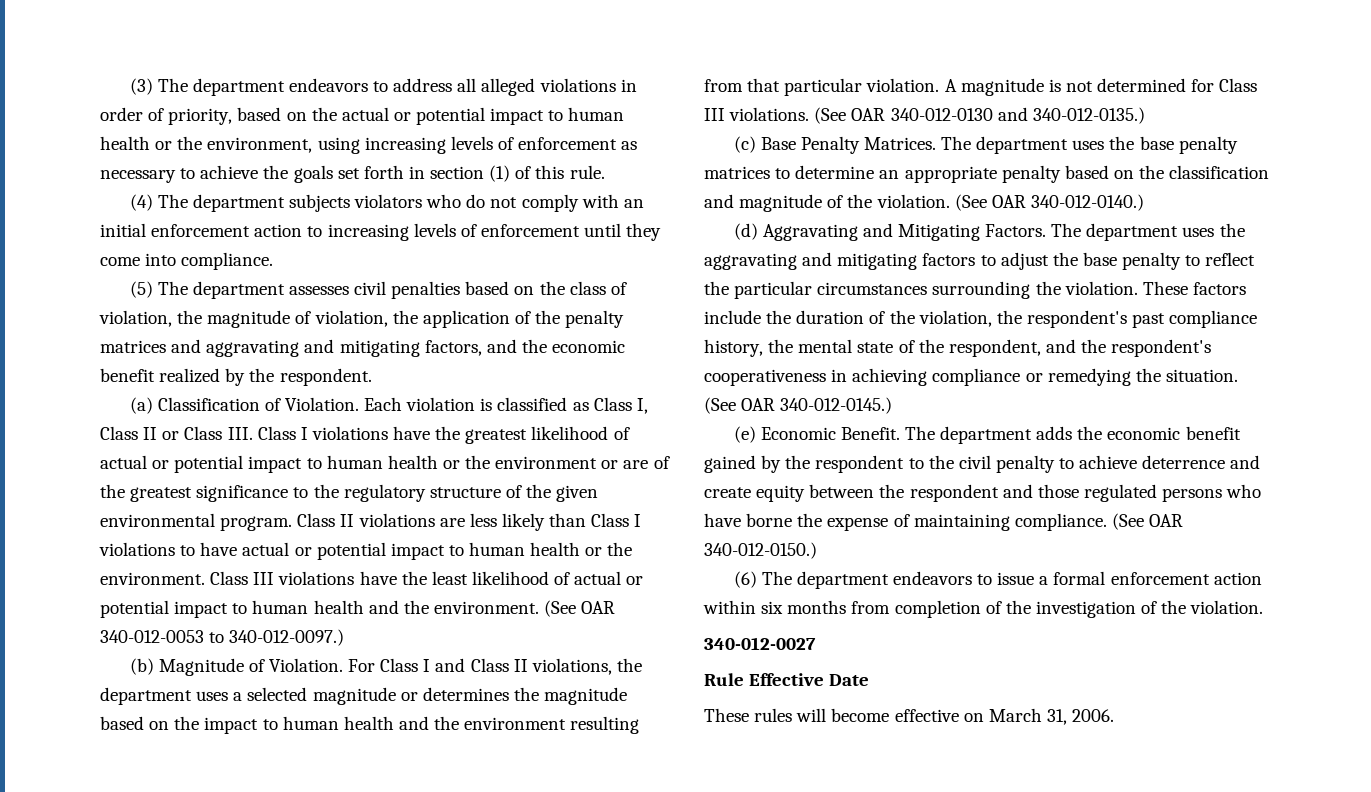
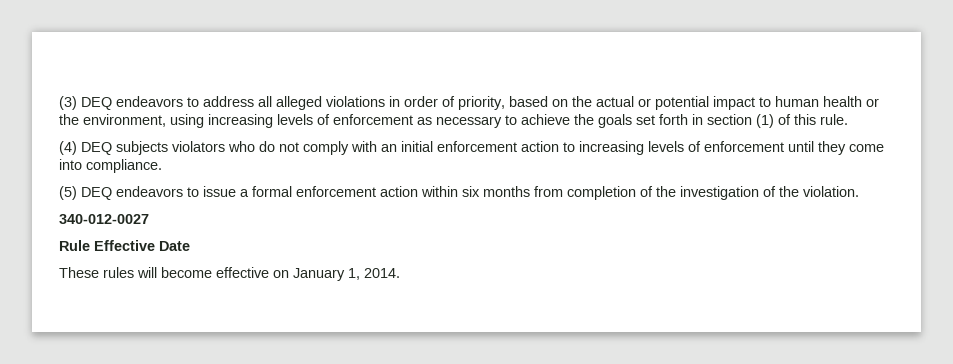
[157,78,285,96] The department -> [81,97,112,110] DEQ
[157,194,285,212] The department -> [81,142,112,155] DEQ
[157,281,627,299] [99,310,625,328] [100,339,626,357] [100,368,372,386] [129,397,648,414] [100,426,630,444] [100,455,670,473] [100,484,599,502] [100,513,642,531] [99,542,633,560] [100,571,644,585] [100,600,616,618] [100,629,345,646] [129,658,642,676] [100,687,628,705] [100,716,640,734] [704,78,1258,96] [704,107,1145,124] [733,136,1238,154] [704,165,1270,183] [704,194,1144,212] [733,223,1245,241] [704,252,1256,270] [704,281,1246,299] [704,310,1258,328] [704,339,1212,357] [704,368,1238,386] [704,397,893,414] [733,426,1241,444] [704,455,1261,473] [704,484,1262,502] [704,513,1184,531] [704,542,817,559] [733,571,889,589] The department assesses civil penalties based on the class of violation, the magnitude of violation, the application of the penalty matrices and aggravating and mitigating factors, and the economic benefit realized by the respondent. // (a) Classification of Violation. Each violation is classified as Class I, Class II or Class III. Class I violations have the greatest likelihood of actual or potential impact to human health or the environment or are of the greatest significance to the regulatory structure of the given environmental program. Class II violations are less likely than Class I violations to have actual or potential impact to human health or the environment. Class III violations have the least likelihood of actual or potential impact to human health and the environment. (See OAR 340-012-0053 to 340-012-0097.) // (b) Magnitude of Violation. For Class I and Class II violations, the department uses a selected magnitude or determines the magnitude based on the impact to human health and the environment resulting from that particular violation. A magnitude is not determined for Class III violations. (See OAR 340-012-0130 and 340-012-0135.) // (c) Base Penalty Matrices. The department uses the base penalty matrices to determine an appropriate penalty based on the classification and magnitude of the violation. (See OAR 340-012-0140.) // (d) Aggravating and Mitigating Factors. The department uses the aggravating and mitigating factors to adjust the base penalty to reflect the particular circumstances surrounding the violation. These factors include the duration of the violation, the respondent's past compliance history, the mental state of the respondent, and the respondent's cooperativeness in achieving compliance or remedying the situation. (See OAR 340-012-0145.) // (e) Economic Benefit. The department adds the economic benefit gained by the respondent to the civil penalty to achieve deterrence and create equity between the respondent and those regulated persons who have borne the expense of maintaining compliance. (See OAR 340-012-0150.) // (6) The department -> [81,187,112,200] DEQ
[988,708,1115,725] March 31, 2006. -> [293,268,400,281] January 1, 2014.

